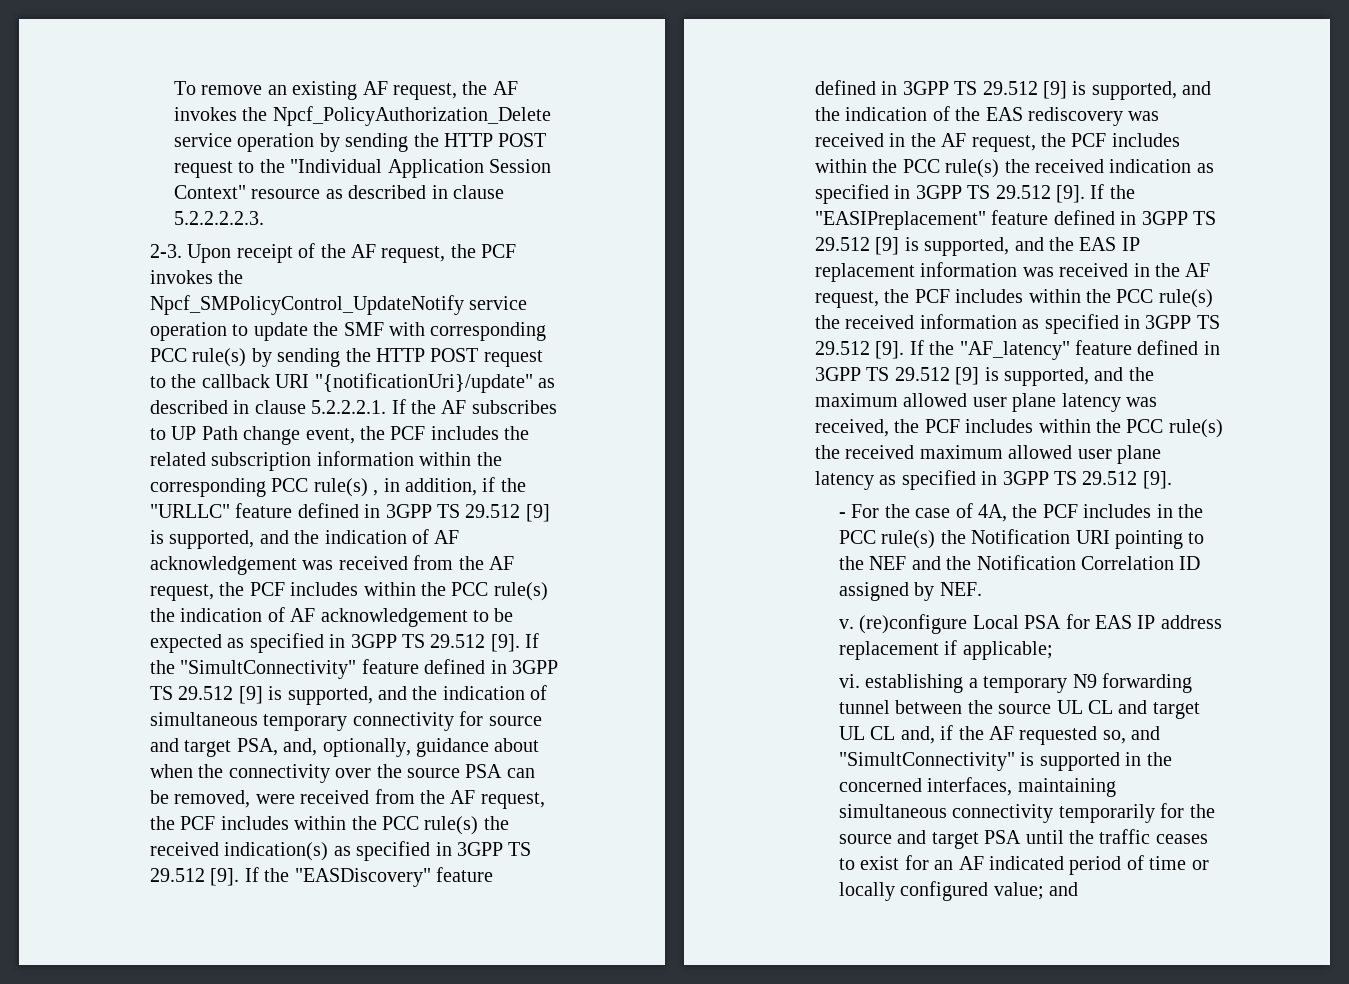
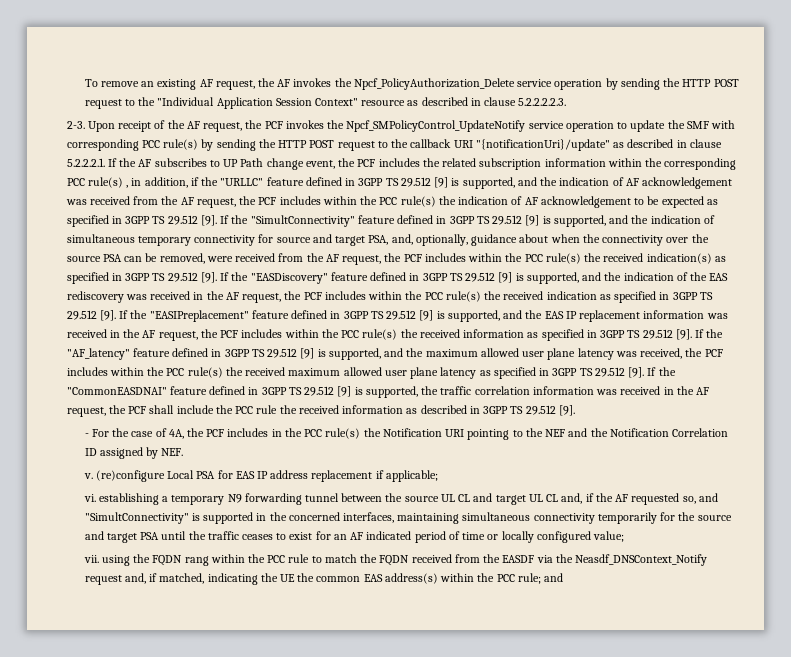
(1172, 480) none -> [647,367,676,376] [66,386,710,398] [66,405,575,417] If the "CommonEASDNAI" feature defined in 3GPP TS 29.512 [9] is supported, the traffic correlation information was received in the AF request, the PCF shall include the PCC rule the received information as described in 3GPP TS 29.512 [9].
(1044, 891) none -> [83,554,708,566] [84,573,541,585] // vii. using the FQDN rang within the PCC rule to match the FQDN received from the EASDF via the Neasdf_DNSContext_Notify request and, if matched, indicating the UE the common EAS address(s) within the PCC rule;

